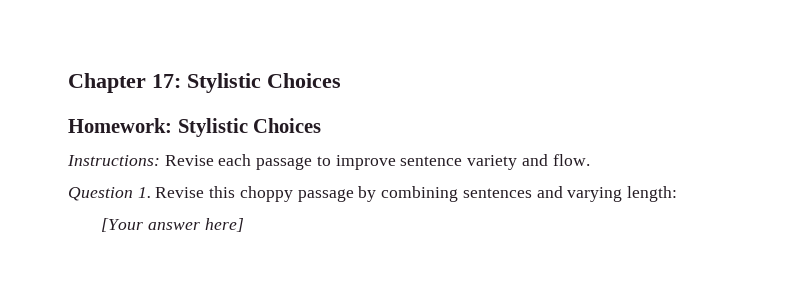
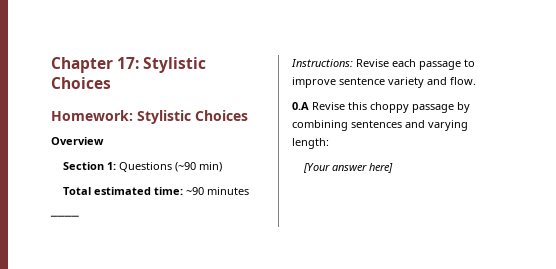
(322, 125) none -> [51,137,104,145] [63,162,223,172] [63,187,250,195] [50,215,79,220] // Overview // Section 1: Questions (~90 min) // Total estimated time: ~90 minutes // ────
[68,187,151,201] Question 1. -> [292,102,309,110] 0.A

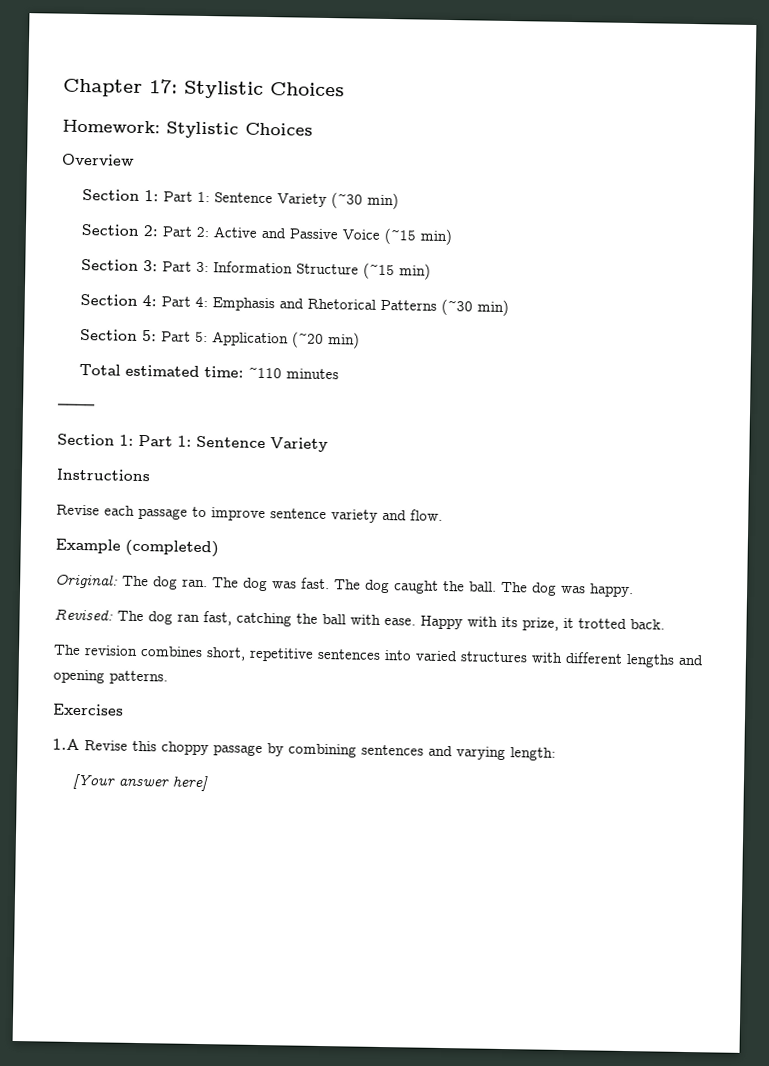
[119,162,197,172] Questions (~90 -> [162,191,399,210] [80,223,452,246] [80,258,431,280] [79,293,509,317] [79,328,324,348] Part 1: Sentence Variety (~30 min) // Section 2: Part 2: Active and Passive Voice (~15 min) // Section 3: Part 3: Information Structure (~15 min) // Section 4: Part 4: Emphasis and Rhetorical Patterns (~30 min) // Section 5: Part 5: Application (~20
[186,187,205,195] ~90 -> [247,366,282,379] ~110
[291,59,353,67] Instructions: -> [57,433,328,453] [56,468,150,482] Section 1: Part 1: Sentence Variety // Instructions //
[292,102,309,110] 0.A -> [55,538,219,558] [55,573,634,598] [54,608,665,631] [53,644,704,668] [53,669,168,685] [52,703,124,716] [52,738,80,751] Example (completed) // Original: The dog ran. The dog was fast. The dog caught the ball. The dog was happy. // Revised: The dog ran fast, catching the ball with ease. Happy with its prize, it trotted back. // The revision combines short, repetitive sentences into varied structures with different lengths and opening patterns. // Exercises // 1.A

